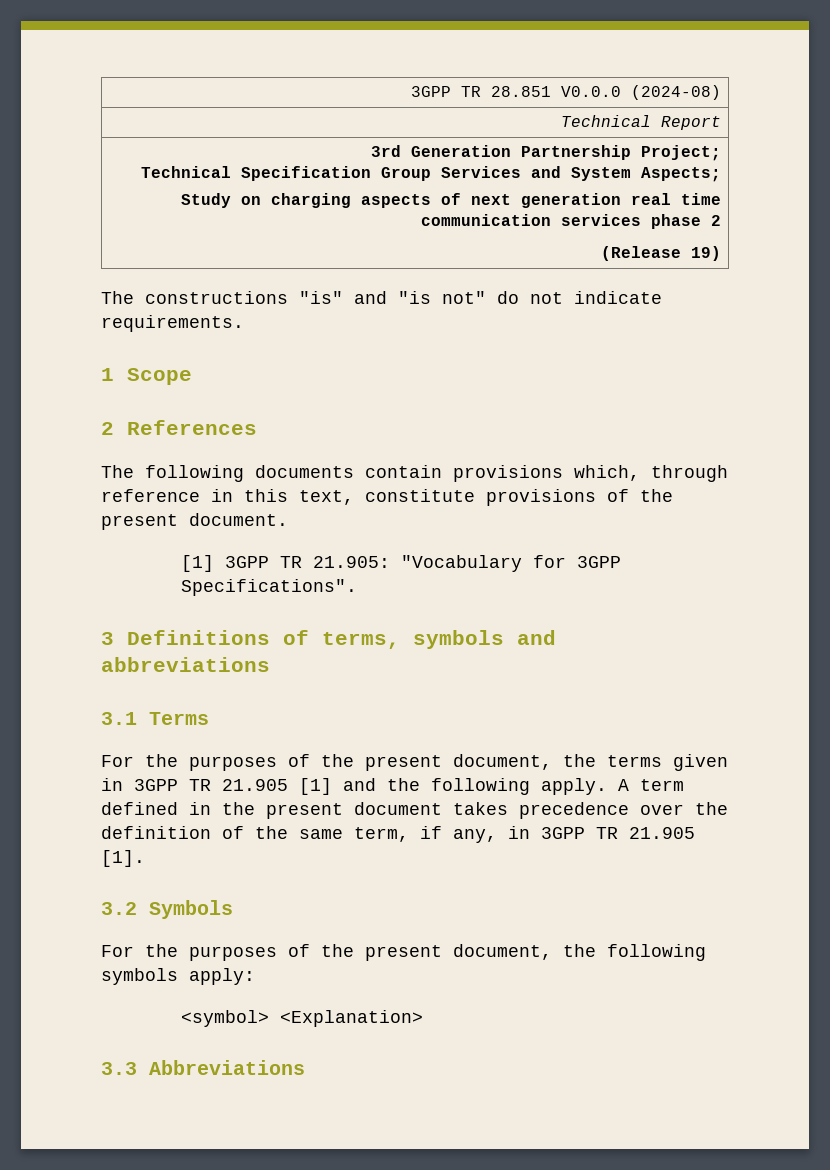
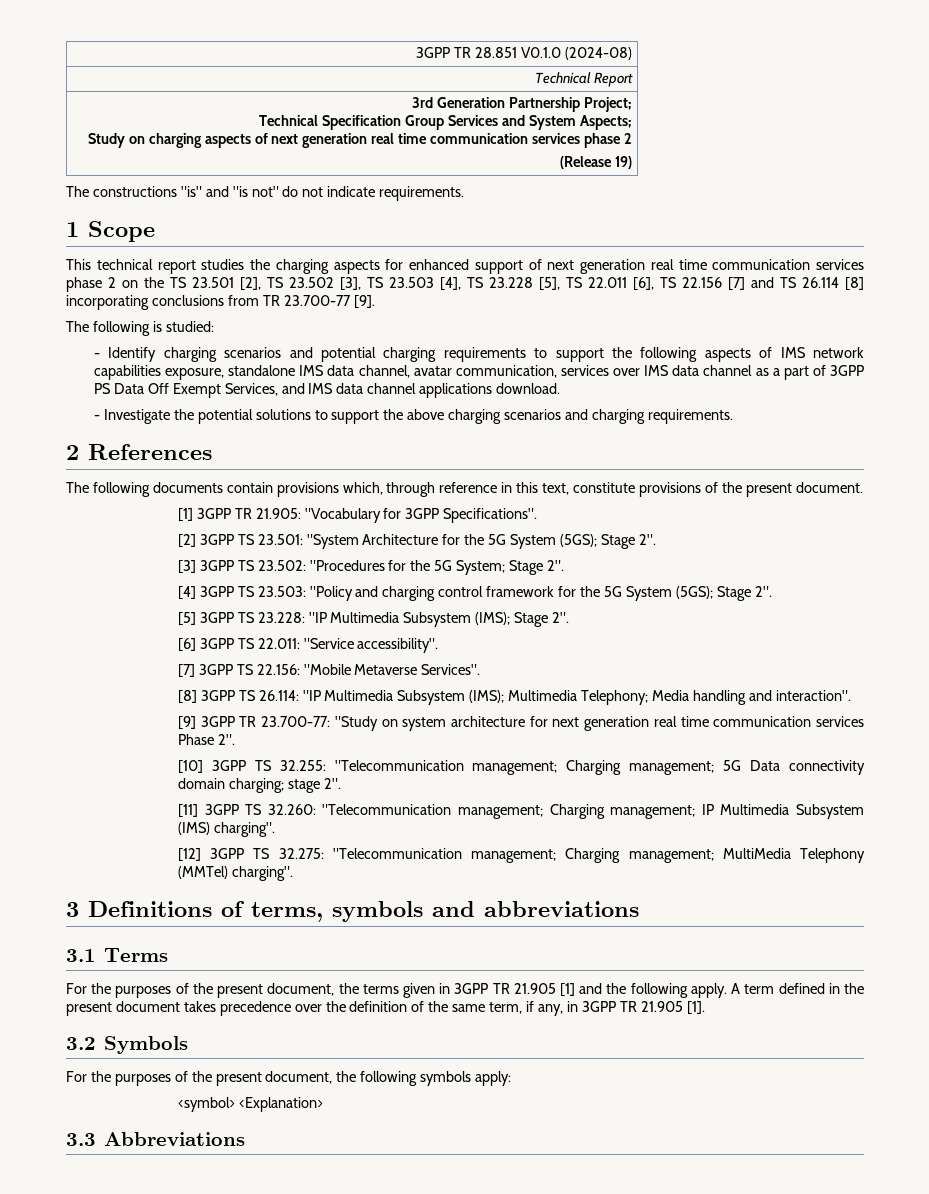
[561,86,622,97] V0.0.0 -> [520,47,561,58] V0.1.0
(192, 376) none -> [66,259,864,274] [66,277,864,292] [66,295,375,310] [66,321,214,336] [93,347,864,362] [93,365,864,380] [93,383,561,398] [93,409,733,424] // This technical report studies the charging aspects for enhanced support of next generation real time communication services phase 2 on the TS 23.501 [2], TS 23.502 [3], TS 23.503 [4], TS 23.228 [5], TS 22.011 [6], TS 22.156 [7] and TS 26.114 [8] incorporating conclusions from TR 23.700-77 [9]. // The following is studied: // - Identify charging scenarios and potential charging requirements to support the following aspects of IMS network capabilities exposure, standalone IMS data channel, avatar communication, services over IMS data channel as a part of 3GPP PS Data Off Exempt Services, and IMS data channel applications download. // - Investigate the potential solutions to support the above charging scenarios and charging requirements.
(357, 587) none -> [177,534,656,549] [177,560,565,575] [177,586,772,601] [177,612,570,627] [177,638,439,653] [177,664,481,677] [177,690,851,705] [177,716,864,731] [177,734,235,745] [177,760,866,775] [177,778,341,793] [177,804,864,819] [177,822,275,837] [177,848,865,863] [177,866,293,881] // [2] 3GPP TS 23.501: "System Architecture for the 5G System (5GS); Stage 2". // [3] 3GPP TS 23.502: "Procedures for the 5G System; Stage 2". // [4] 3GPP TS 23.503: "Policy and charging control framework for the 5G System (5GS); Stage 2". // [5] 3GPP TS 23.228: "IP Multimedia Subsystem (IMS); Stage 2". // [6] 3GPP TS 22.011: "Service accessibility". // [7] 3GPP TS 22.156: "Mobile Metaverse Services". // [8] 3GPP TS 26.114: "IP Multimedia Subsystem (IMS); Multimedia Telephony; Media handling and interaction". // [9] 3GPP TR 23.700-77: "Study on system architecture for next generation real time communication services Phase 2". // [10] 3GPP TS 32.255: "Telecommunication management; Charging management; 5G Data connectivity domain charging; stage 2". // [11] 3GPP TS 32.260: "Telecommunication management; Charging management; IP Multimedia Subsystem (IMS) charging". // [12] 3GPP TS 32.275: "Telecommunication management; Charging management; MultiMedia Telephony (MMTel) charging".

